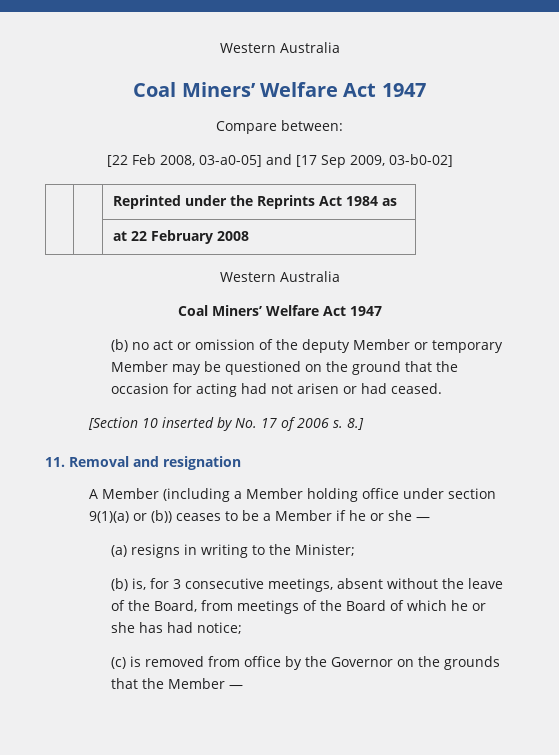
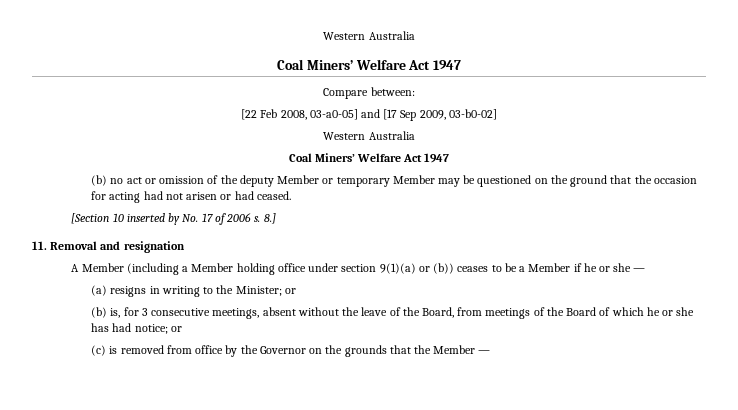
[112,195,397,209] [112,230,249,244] // | | Reprinted under the Reprints Act 1984 as // | | at 22 February 2008 -> (497, 114) none
(356, 550) none -> [284,288,296,294] or
(243, 628) none -> [170,326,182,332] or

